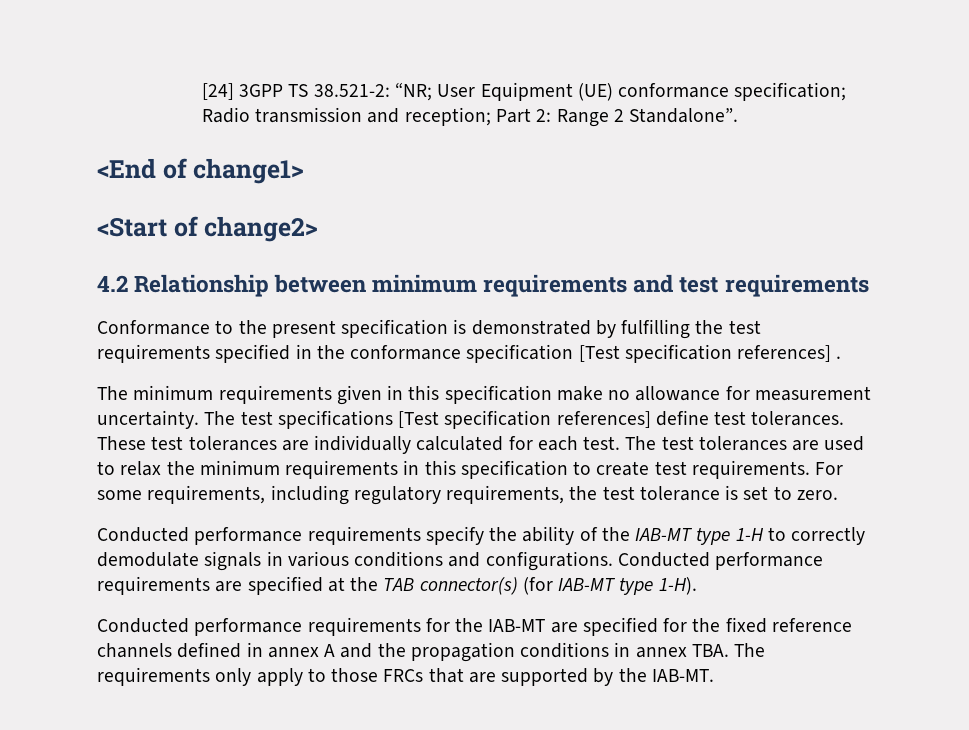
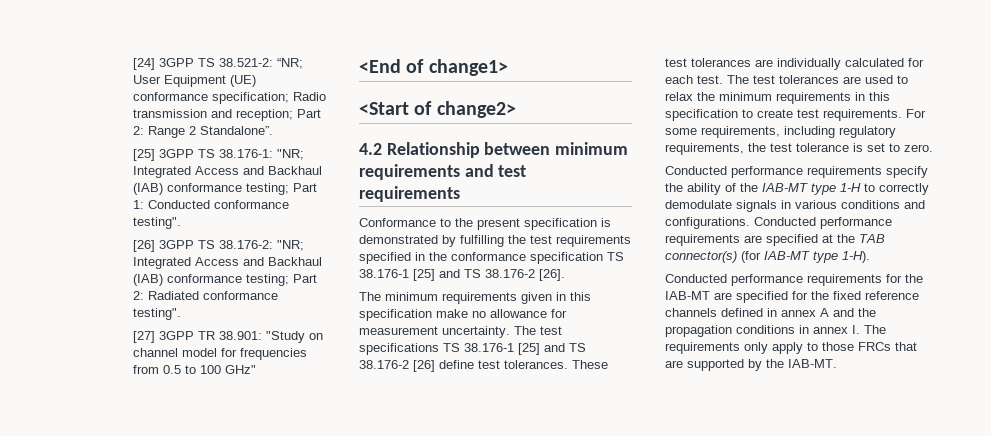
(739, 115) none -> [132,149,304,161] [132,166,322,178] [132,183,317,195] [132,200,289,209] [132,217,181,229] [132,240,304,252] [132,257,322,269] [132,274,317,286] [132,291,278,300] [132,308,181,320] [132,331,323,343] [132,348,307,360] [132,365,256,374] // [25] 3GPP TS 38.176-1: "NR; Integrated Access and Backhaul (IAB) conformance testing; Part 1: Conducted conformance testing". // [26] 3GPP TS 38.176-2: "NR; Integrated Access and Backhaul (IAB) conformance testing; Part 2: Radiated conformance testing". // [27] 3GPP TR 38.901: "Study on channel model for frequencies from 0.5 to 100 GHz"
[578,344,842,363] [Test specification references] . -> [607,252,624,261] [359,269,565,281] TS 38.176-1 [25] and TS 38.176-2 [26].
[398,410,651,429] [Test specification references] -> [443,343,586,355] [359,360,435,372] TS 38.176-1 [25] and TS 38.176-2 [26]
[691,644,729,657] TBA. -> [852,325,860,334] I.

